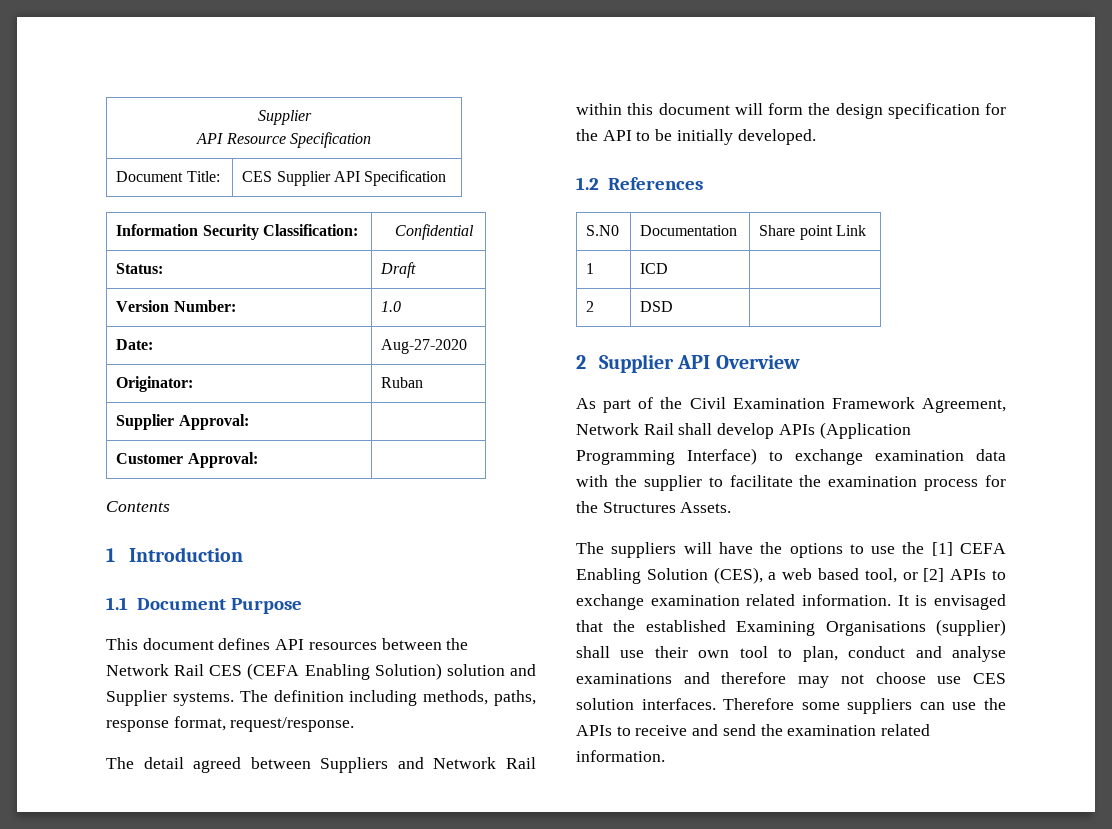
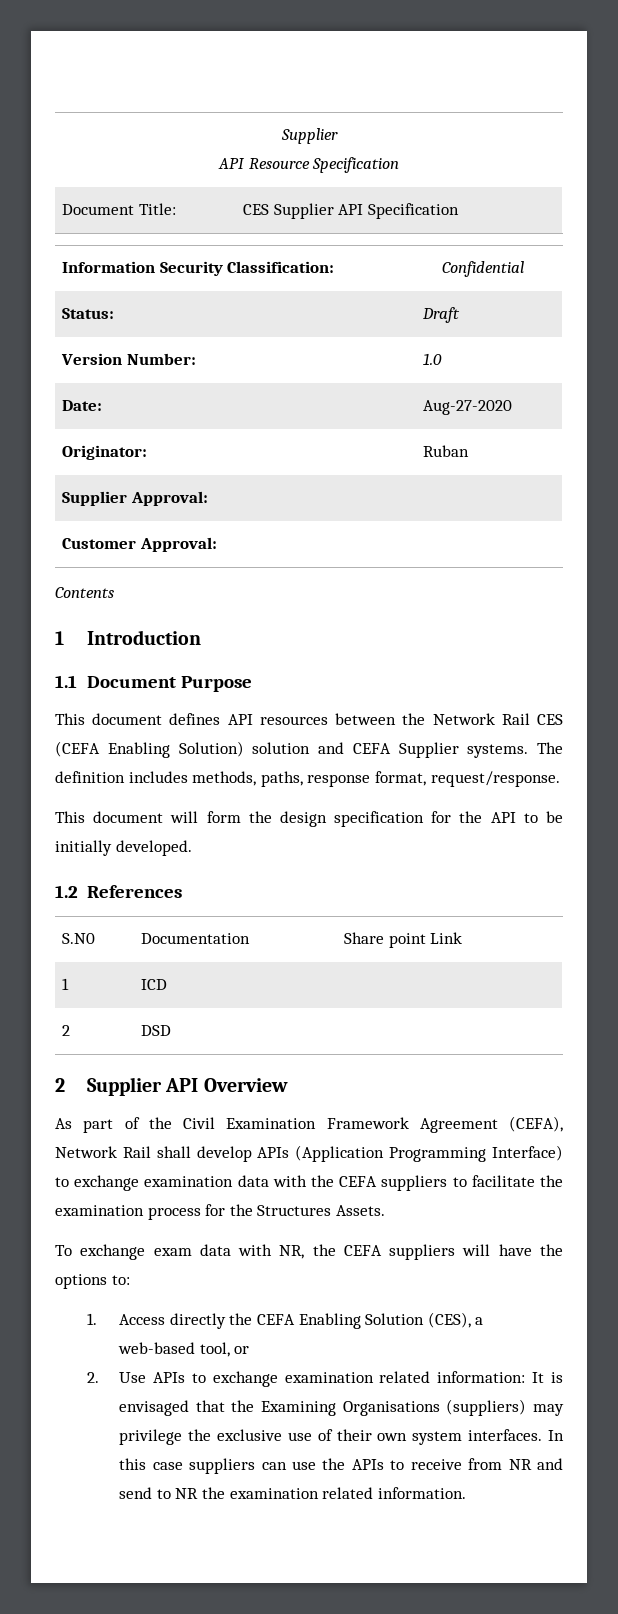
(536, 670) none -> [352,743,391,754] CEFA
[349,690,418,706] including -> [128,771,188,783] includes
[106,757,536,773] [576,103,654,115] The detail agreed between Suppliers and Network Rail within this -> [55,811,85,823] This
[922,398,1006,413] Agreement, -> [419,1116,563,1133] Agreement (CEFA),
[643,475,702,491] supplier -> [339,1175,448,1191] CEFA suppliers
[576,542,604,554] The -> [55,1244,382,1260] To exchange exam data with NR, the CEFA
[849,542,953,556] to use the [1] -> [111,1275,130,1285] [87,1313,253,1329] to: // 1. Access directly the
[782,568,859,580] web based -> [118,1342,196,1354] web-based
[923,568,945,582] [2] -> [87,1372,147,1383] // 2. Use
[802,594,891,606] information. -> [437,1371,526,1383] information:
[645,620,726,632] established -> (255, 1406) none
[936,619,1006,636] [576,646,1006,662] [576,672,1006,688] [576,698,840,710] (supplier) shall use their own tool to plan, conduct and analyse examinations and therefore may not choose use CES solution interfaces. Therefore some -> [446,1399,564,1416] [119,1429,564,1445] [119,1458,183,1470] (suppliers) may privilege the exclusive use of their own system interfaces. In this case
[692,724,756,736] and send -> [468,1458,563,1470] [119,1487,199,1499] from NR and send to NR

